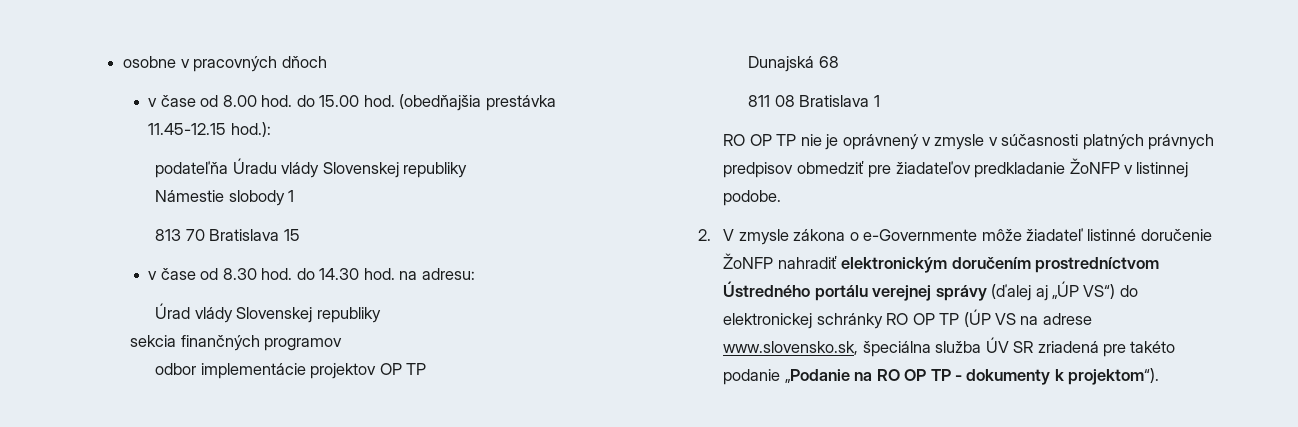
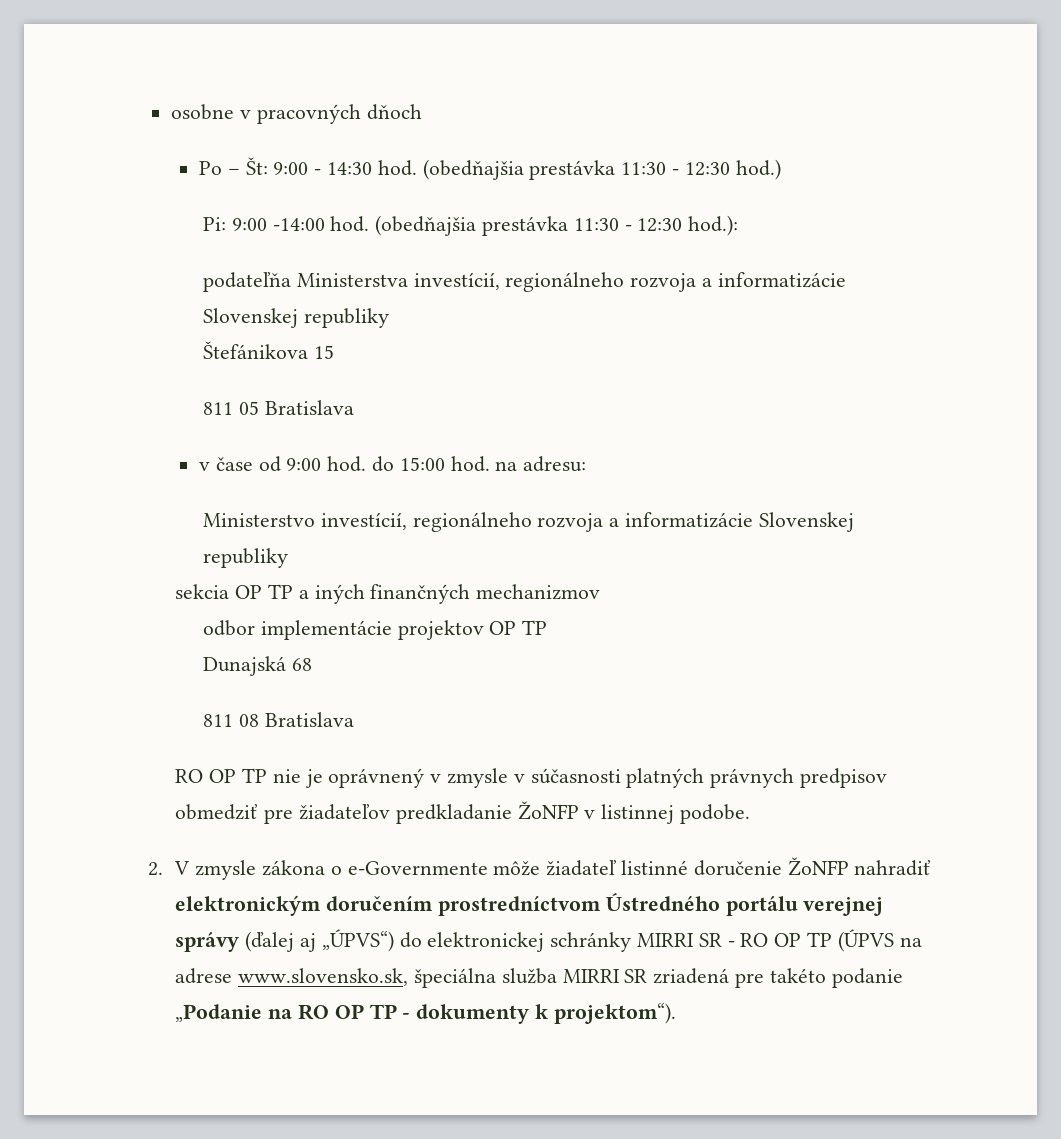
[148,94,556,111] [148,122,271,137] [155,158,468,178] [155,190,295,206] [155,229,300,241] [148,268,360,280] v čase od 8.00 hod. do 15.00 hod. (obedňajšia prestávka 11.45-12.15 hod.): // podateľňa Úradu vlády Slovenskej republiky // Námestie slobody 1 // 813 70 Bratislava 15 // v čase od 8.30 hod. do 14.30 -> [199,157,781,180] [203,215,739,236] [203,272,846,292] [203,308,389,328] [203,341,334,359] [203,400,354,415] [199,456,445,472] Po – Št: 9:00 - 14:30 hod. (obedňajšia prestávka 11:30 - 12:30 hod.) // Pi: 9:00 -14:00 hod. (obedňajšia prestávka 11:30 - 12:30 hod.): // podateľňa Ministerstva investícií, regionálneho rozvoja a informatizácie Slovenskej republiky // Štefánikova 15 // 811 05 Bratislava // v čase od 9:00 hod. do 15:00
[155,303,381,323] [130,335,343,351] Úrad vlády Slovenskej republiky // sekcia finančných programov -> [203,512,854,532] [203,548,289,568] [175,584,601,604] Ministerstvo investícií, regionálneho rozvoja a informatizácie Slovenskej republiky // sekcia OP TP a iných finančných mechanizmov
[873,95,880,107] 1 -> (354, 719) none
[1052,281,1116,299] „ÚP VS“) -> [321,929,394,952] „ÚPVS“)
[886,309,1017,327] RO OP TP (ÚP VS -> [636,929,894,952] MIRRI SR - RO OP TP (ÚPVS
[985,337,1009,353] ÚV -> [562,969,620,983] MIRRI

